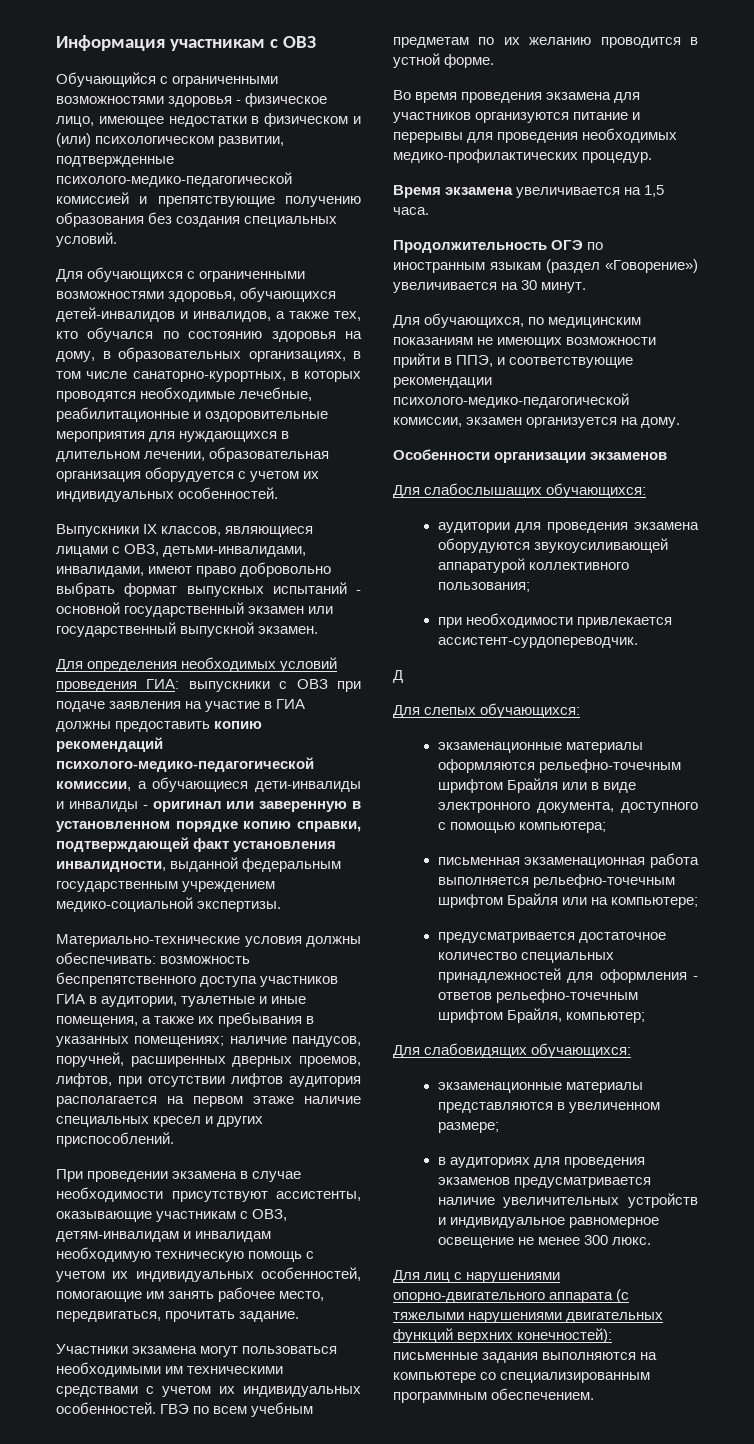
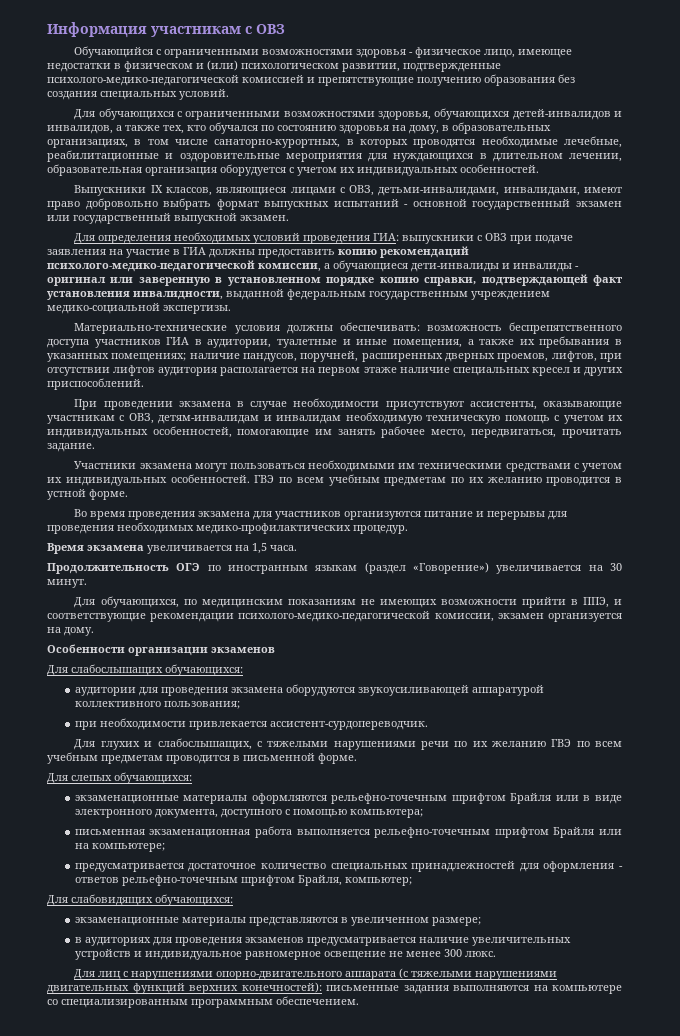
[393,670,403,683] Д -> [74,738,622,750] [47,752,357,764] Для глухих и слабослышащих, с тяжелыми нарушениями речи по их желанию ГВЭ по всем учебным предметам проводится в письменной форме.

